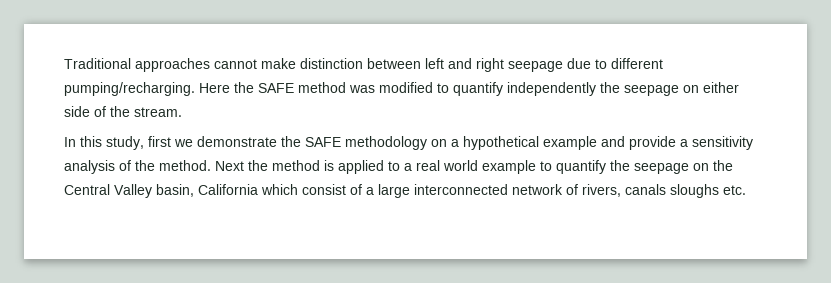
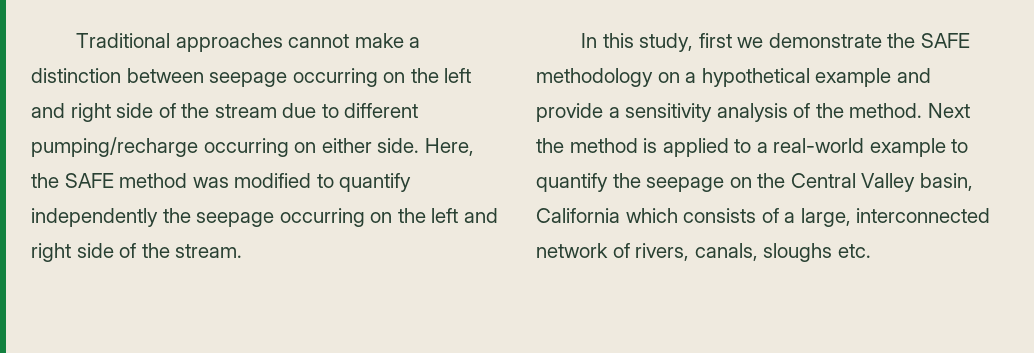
(296, 63) none -> [409,37,421,48] a
[425,58,663,72] [64,82,230,96] left and right seepage due to different pumping/recharging. Here -> [209,68,472,87] [31,103,419,122] [31,137,474,157] seepage occurring on the left and right side of the stream due to different pumping/recharge occurring on either side. Here,
[683,82,739,93] on either -> [279,208,498,227] [31,243,71,262] occurring on the left and right
[416,160,478,171] real world -> [773,138,865,153] real-world
[302,184,346,195] consist -> [683,208,757,223] consists
[378,184,410,198] large -> [800,208,851,227] large,
[625,184,666,195] canals -> [694,243,758,261] canals,

